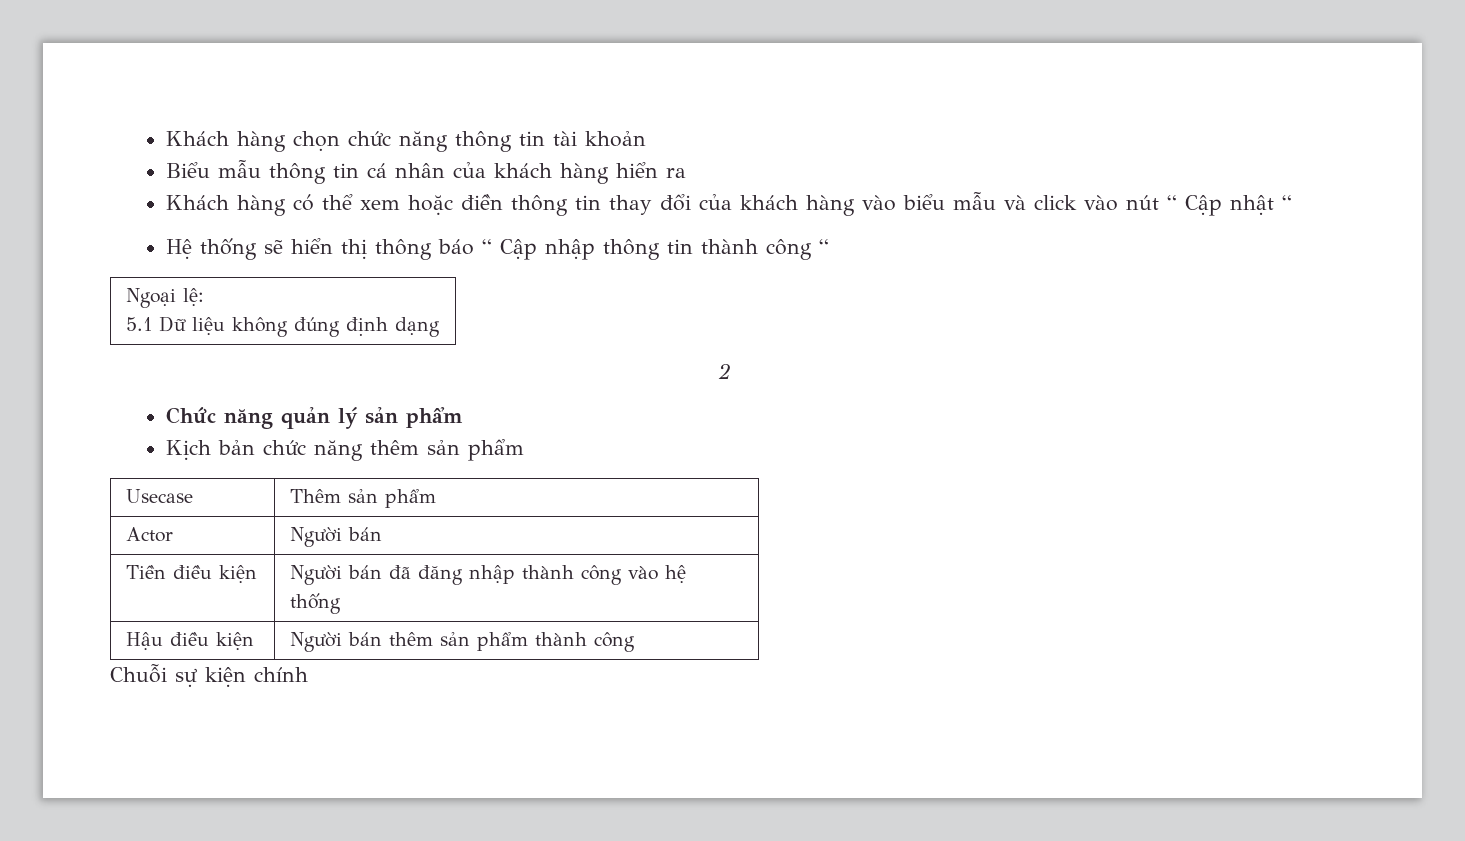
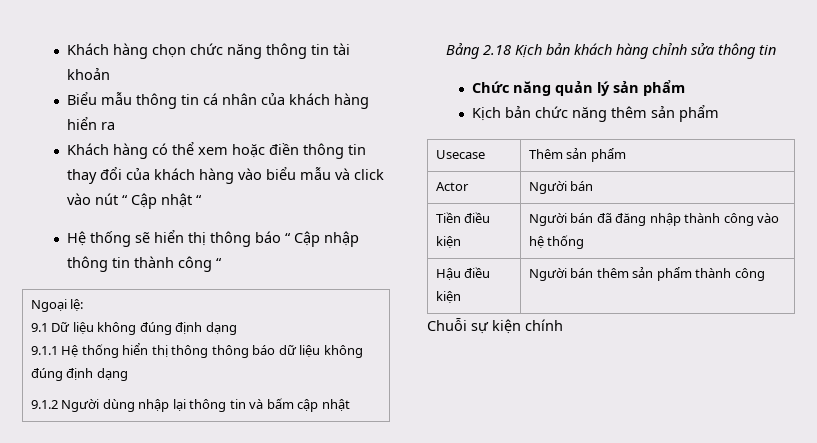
[126,317,153,331] 5.1 -> [30,323,48,332] 9.1
[717,363,731,379] // 2 -> [30,343,363,358] [30,368,128,381] [30,398,350,412] [446,43,776,59] // 9.1.1 Hệ thống hiển thị thông thông báo dữ liệu không đúng định dạng // 9.1.2 Người dùng nhập lại thông tin và bấm cập nhật // Bảng 2.18 Kịch bản khách hàng chỉnh sửa thông tin

